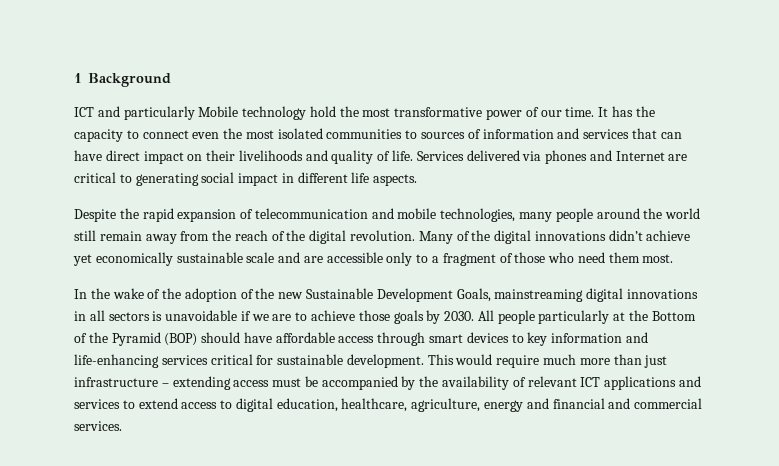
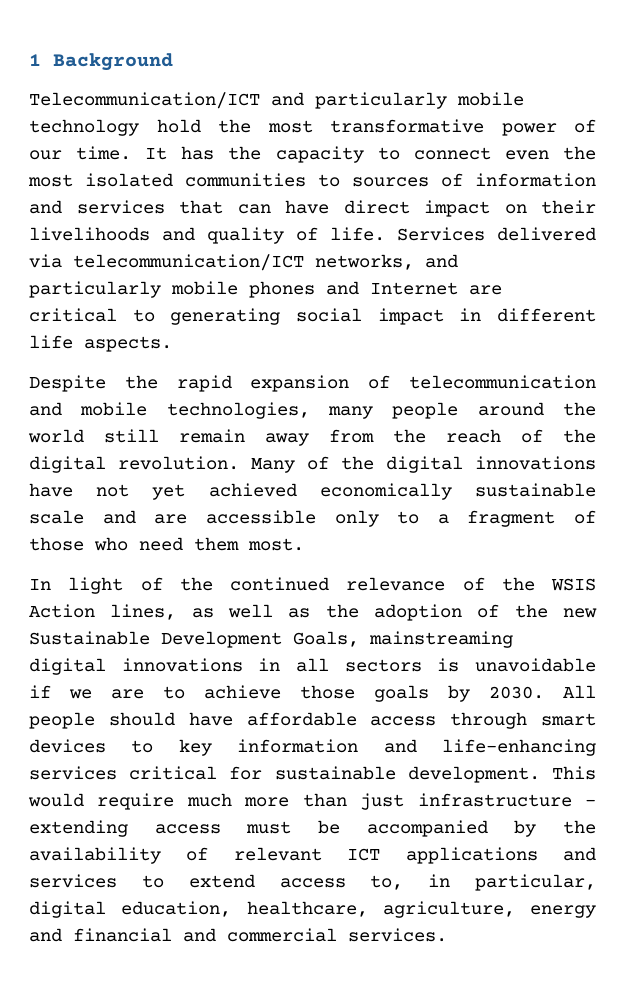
[74,106,239,120] ICT and particularly Mobile -> [29,92,524,109] Telecommunication/ICT and particularly mobile
(542, 156) none -> [73,254,458,271] [29,281,238,298] telecommunication/ICT networks, and particularly mobile
[608,230,691,241] [73,254,92,266] didn’t achieve yet -> [29,483,297,500] have not yet achieved
[90,288,161,299] the wake of -> [68,577,596,594] [29,604,311,620] light of the continued relevance of the WSIS Action lines, as well as
[538,310,696,324] [74,332,198,346] particularly at the Bottom of the Pyramid (BOP) -> (95, 720) none
[220,400,233,409] to -> [370,874,596,891] to, in particular,

